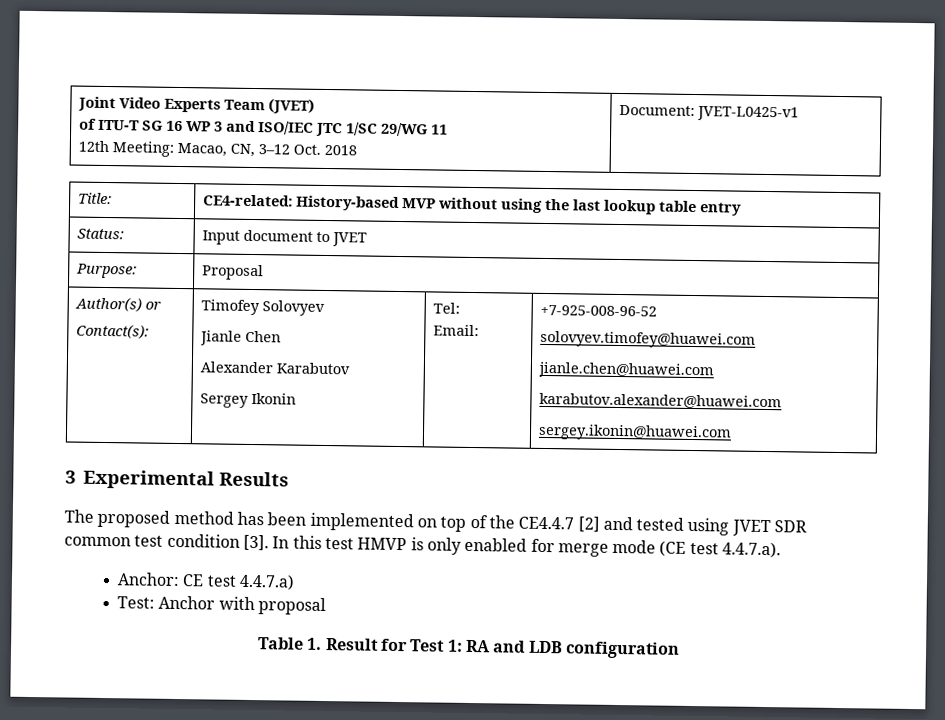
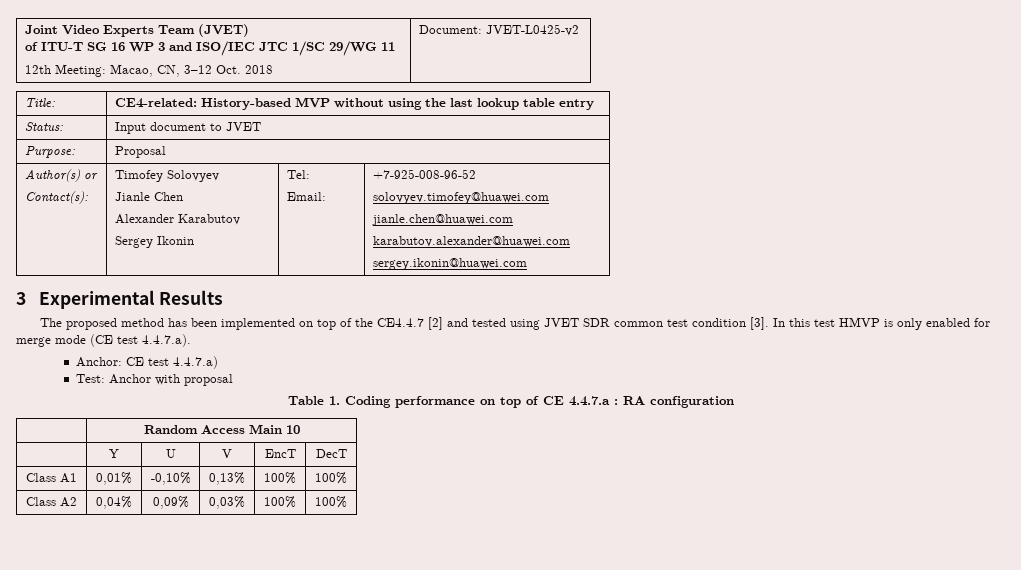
[696,106,799,122] JVET-L0425-v1 -> [485,24,579,36] JVET-L0425-v2
[325,638,680,659] Result for Test 1: RA and LDB configuration -> [344,396,734,408] [143,424,300,434] [109,449,119,458] [165,449,176,458] [222,449,232,458] [264,449,296,458] [315,449,347,458] [26,473,77,483] [96,472,132,485] [150,472,191,485] [209,472,245,485] [264,472,296,484] [315,472,347,484] [26,497,77,507] [96,496,132,509] [152,496,189,509] [209,496,245,509] [264,496,296,508] [315,496,347,508] Coding performance on top of CE 4.4.7.a : RA configuration // | Random Access Main 10 // | Y | U | V | EncT | DecT // Class A1 | 0,01% | -0,10% | 0,13% | 100% | 100% // Class A2 | 0,04% | 0,09% | 0,03% | 100% | 100%

